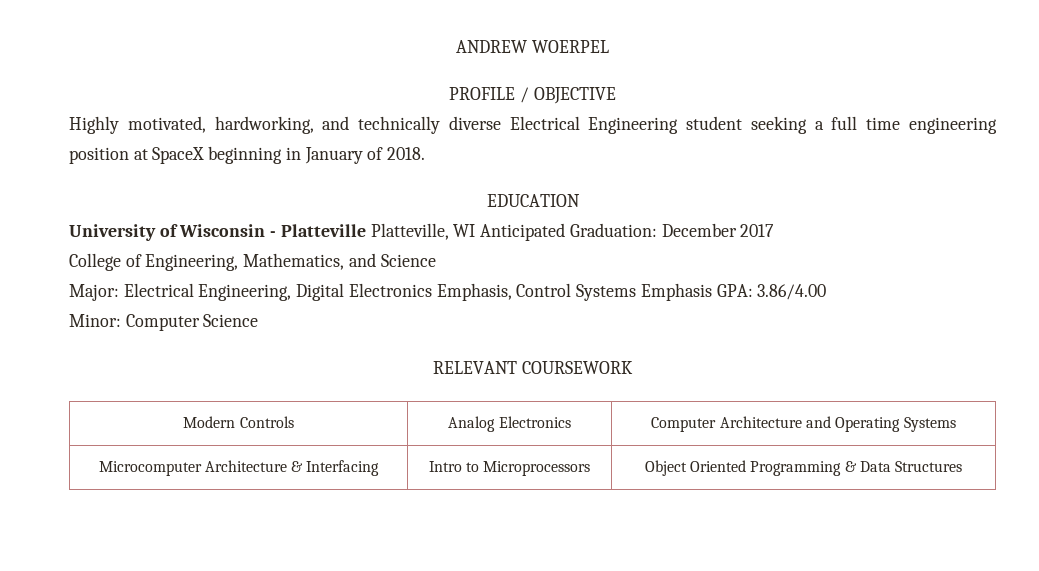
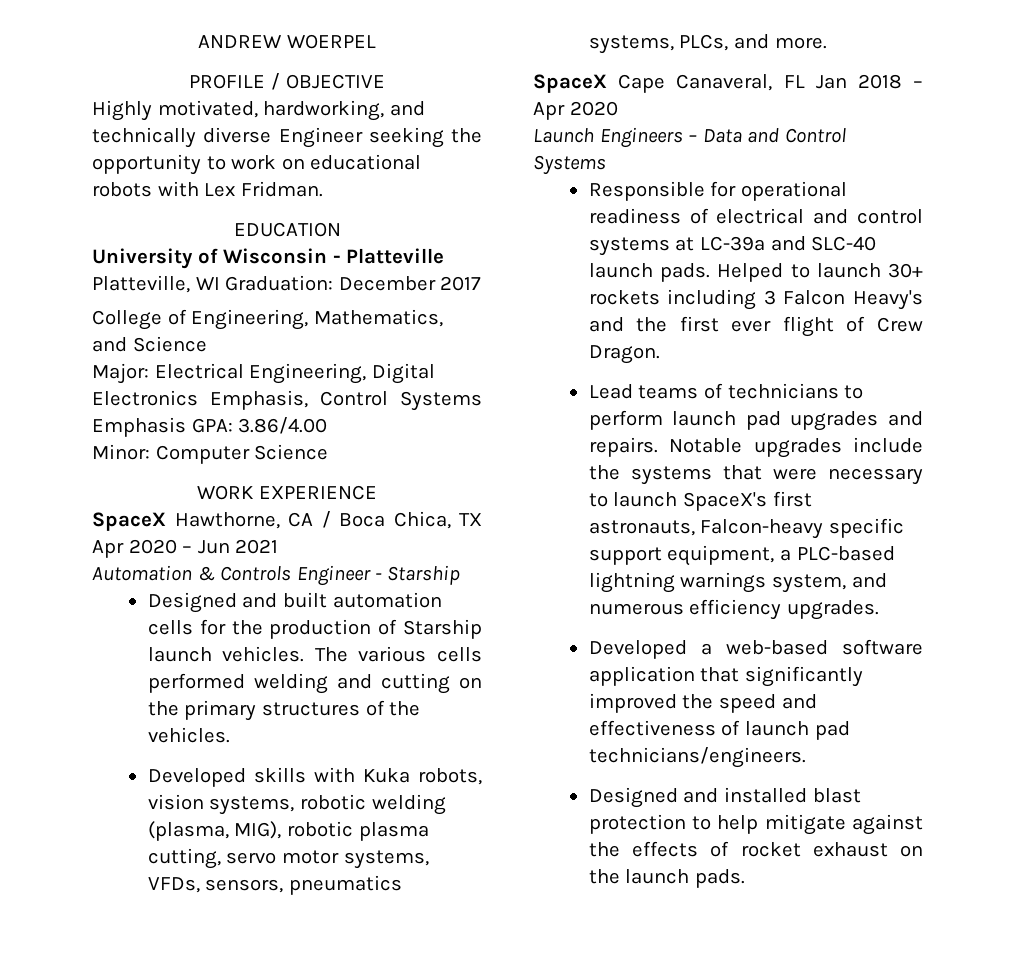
[509,116,997,134] [69,146,426,164] Electrical Engineering student seeking a full time engineering position at SpaceX beginning in January of 2018. -> [278,127,482,148] [92,154,422,175] [92,181,323,197] Engineer seeking the opportunity to work on educational robots with Lex Fridman.
[480,223,566,241] Anticipated -> (220, 283) none
[433,361,633,374] [183,416,294,428] [448,416,571,432] [651,416,956,432] [98,460,380,476] [428,461,591,476] [644,460,963,476] RELEVANT COURSEWORK // Modern Controls | Analog Electronics | Computer Architecture and Operating Systems // Microcomputer Architecture & Interfacing | Intro to Microprocessors | Object Oriented Programming & Data Structures -> [197,485,377,500] [92,511,482,531] [92,539,279,558] [92,565,460,586] [147,592,442,613] [147,619,482,639] [147,646,482,662] [147,673,482,694] [147,700,421,721] [147,727,230,743] [147,767,482,787] [147,794,446,815] [147,821,429,841] [147,848,429,869] [147,875,402,895] [588,34,827,54] [533,74,924,93] [533,101,618,120] [533,127,846,148] [533,155,606,175] [588,181,847,201] [588,208,923,224] [588,236,877,256] [588,263,923,282] [588,289,923,310] [588,316,924,337] [588,345,660,364] [588,383,864,399] [588,410,923,431] [588,437,923,458] [588,465,923,485] [588,491,812,511] [588,518,904,539] [588,545,895,566] [588,572,887,593] [588,599,879,620] [588,639,923,659] [588,666,863,687] [588,693,817,713] [588,720,850,740] [588,747,806,768] [588,787,861,808] [588,814,923,835] [588,841,923,857] [588,869,745,888] WORK EXPERIENCE // SpaceX Hawthorne, CA / Boca Chica, TX Apr 2020 – Jun 2021 // Automation & Controls Engineer - Starship // Designed and built automation cells for the production of Starship launch vehicles. The various cells performed welding and cutting on the primary structures of the vehicles. // Developed skills with Kuka robots, vision systems, robotic welding (plasma, MIG), robotic plasma cutting, servo motor systems, VFDs, sensors, pneumatics systems, PLCs, and more. // SpaceX Cape Canaveral, FL Jan 2018 – Apr 2020 // Launch Engineers – Data and Control Systems // Responsible for operational readiness of electrical and control systems at LC-39a and SLC-40 launch pads. Helped to launch 30+ rockets including 3 Falcon Heavy's and the first ever flight of Crew Dragon. // Lead teams of technicians to perform launch pad upgrades and repairs. Notable upgrades include the systems that were necessary to launch SpaceX's first astronauts, Falcon-heavy specific support equipment, a PLC-based lightning warnings system, and numerous efficiency upgrades. // Developed a web-based software application that significantly improved the speed and effectiveness of launch pad technicians/engineers. // Designed and installed blast protection to help mitigate against the effects of rocket exhaust on the launch pads.

